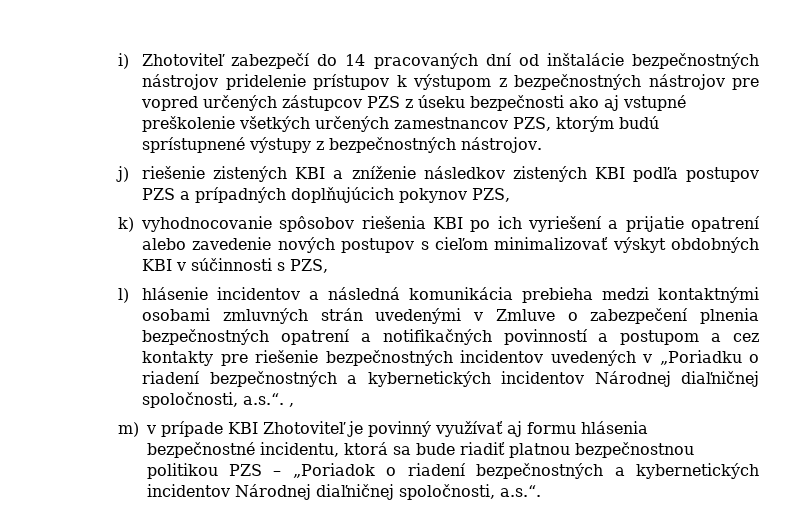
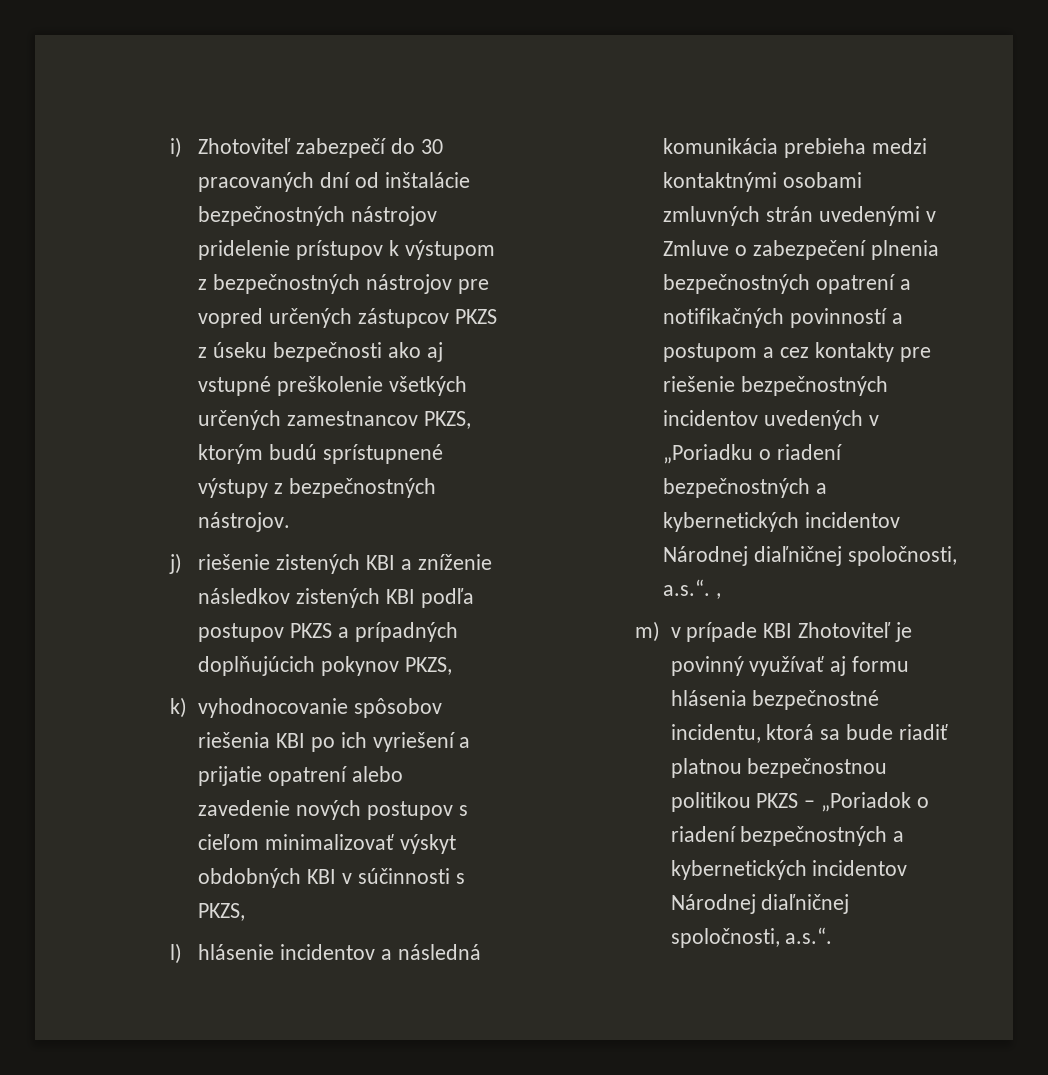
[345,54,366,66] 14 -> [420,139,443,154] 30
[367,96,401,108] PZS -> [454,309,497,324] PKZS
[513,117,552,131] PZS, -> [424,411,472,429] PKZS,
[142,188,176,200] PZS -> [290,623,333,638] PKZS
[472,188,511,202] PZS, -> [405,657,453,675] PKZS,
[290,259,329,273] PZS, -> [198,903,246,921] PKZS,
[229,464,263,476] PZS -> [756,793,799,808] PKZS

